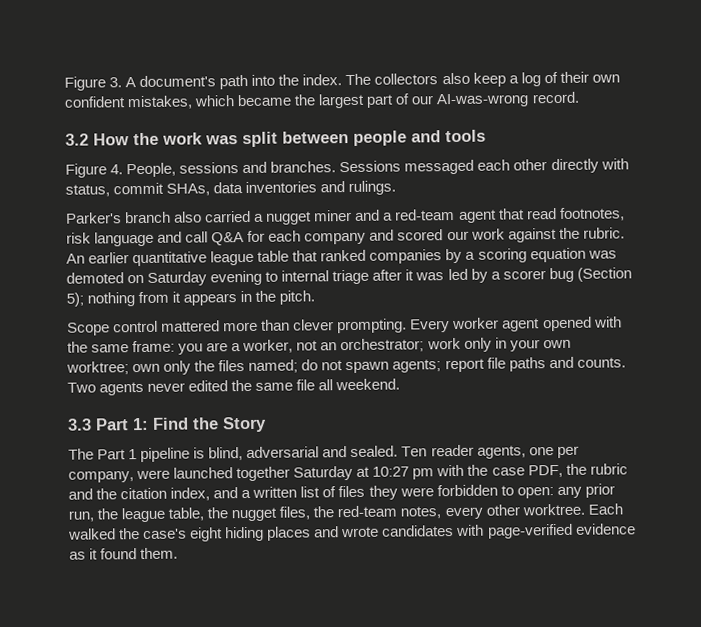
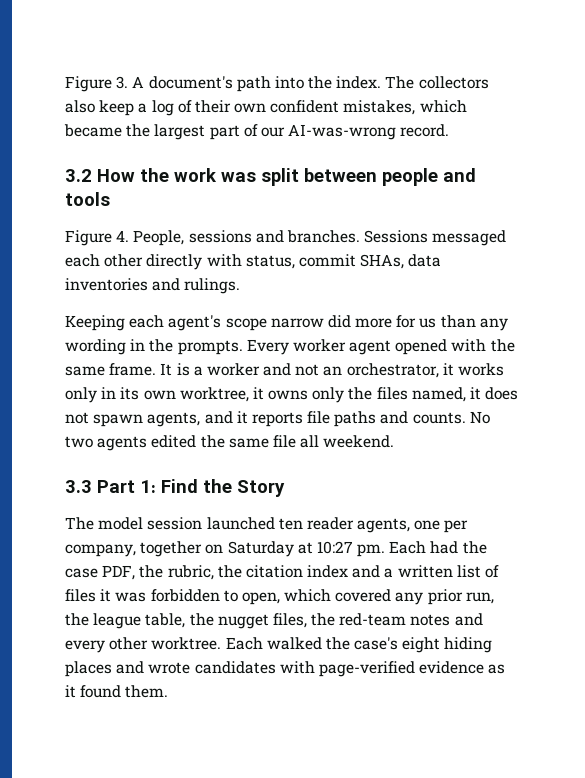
[66,207,625,225] [66,227,625,247] [66,247,617,267] [66,267,632,286] [66,290,316,307] [67,318,408,336] Parker's branch also carried a nugget miner and a red-team agent that read footnotes, risk language and call Q&A for each company and scored our work against the rubric. An earlier quantitative league table that ranked companies by a scoring equation was demoted on Saturday evening to internal triage after it was led by a scorer bug (Section 5); nothing from it appears in the pitch. // Scope control mattered more than clever prompting. -> [65,315,508,331] [65,339,243,355] Keeping each agent's scope narrow did more for us than any wording in the prompts.
[132,337,571,355] [66,358,485,375] frame: you are a worker, not an orchestrator; work only in your own worktree; own only the files named; do not spawn agents; report -> [109,363,505,378] [65,387,519,403] [65,411,303,427] frame. It is a worker and not an orchestrator, it works only in its own worktree, it owns only the files named, it does not spawn agents, and it reports
[67,381,186,396] Two agents never -> [469,411,490,424] [65,436,148,451] No two agents
[97,445,428,463] Part 1 pipeline is blind, adversarial and sealed. Ten -> [98,517,303,530] model session launched ten
[136,464,465,482] were launched together Saturday at 10:27 pm with -> [140,541,459,557] together on Saturday at 10:27 pm. Each had
[589,463,628,475] [68,488,93,500] rubric and -> [167,565,214,580] rubric,
[170,487,211,501] index, -> [307,565,349,578] index
[368,484,554,500] they were forbidden to open: -> [100,589,392,605] it was forbidden to open, which covered
[400,506,442,519] notes, -> [410,613,483,626] notes and

